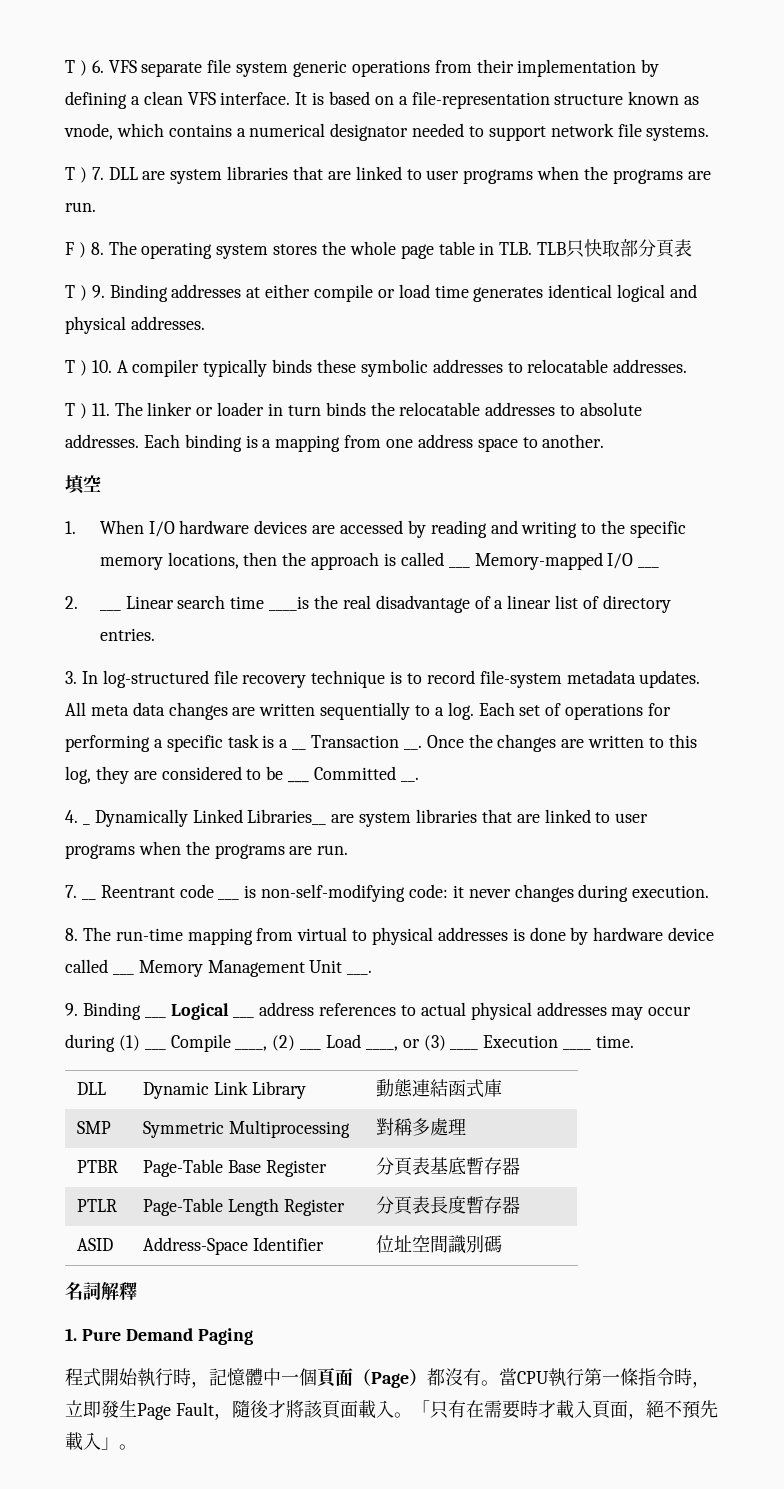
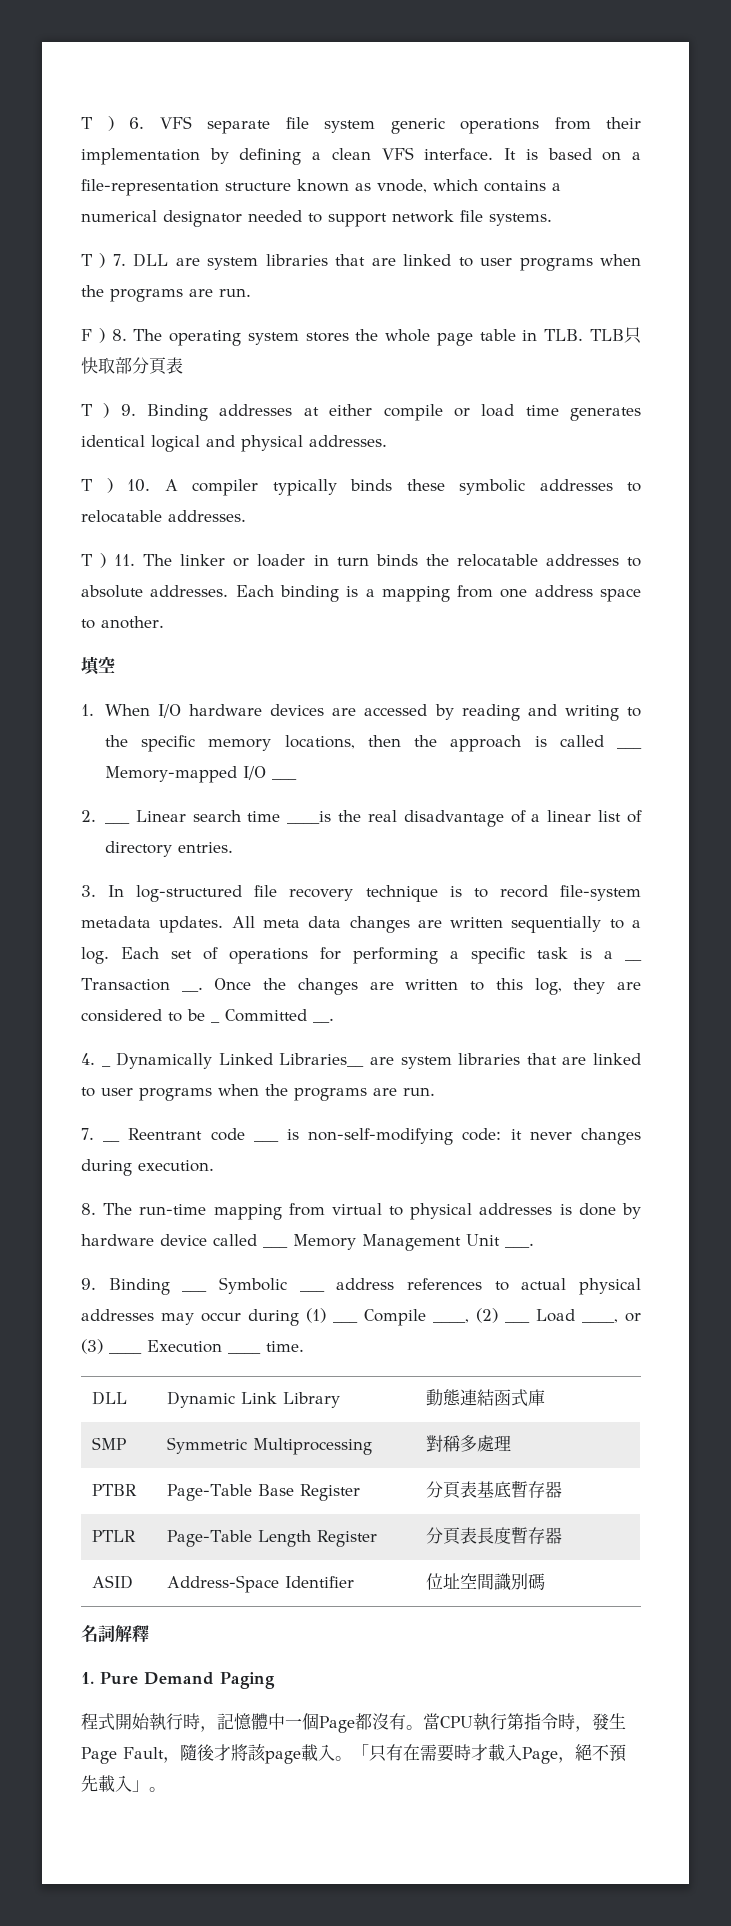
[288,780,310,783] ___ -> [211,1021,220,1023] _
[170,1003,229,1020] Logical -> [219,1277,287,1294] Symbolic
[317,1368,427,1388] 頁面（Page） -> [319,1716,355,1733] Page
[602,1368,638,1386] 一條 -> (524, 1721) none
[65,1400,101,1418] 立即 -> (592, 1729) none
[321,1400,358,1419] 頁面 -> [265,1750,301,1764] page
[591,1400,628,1419] 頁面 -> [522,1747,558,1764] Page

